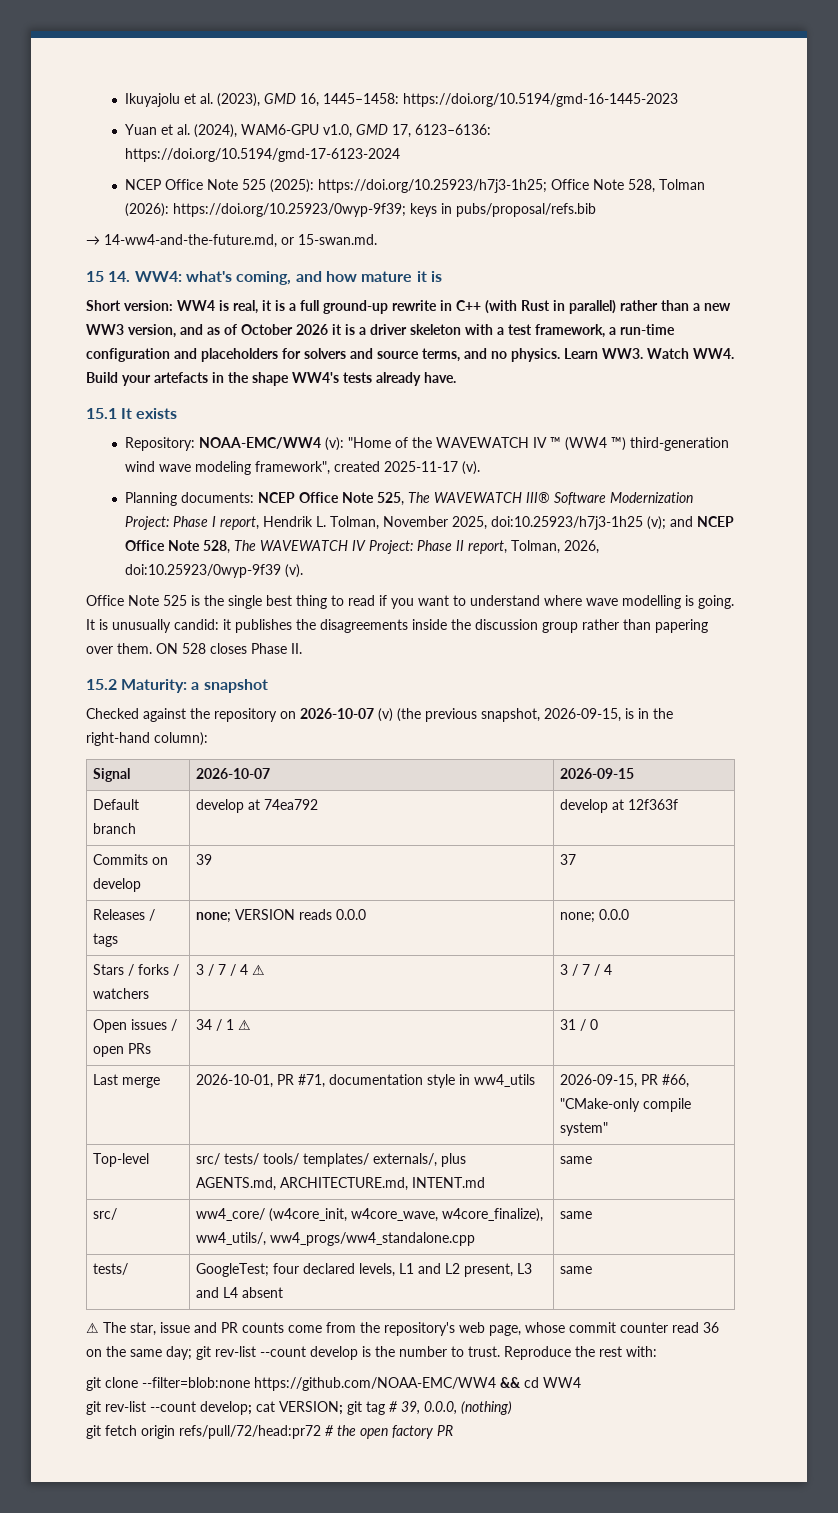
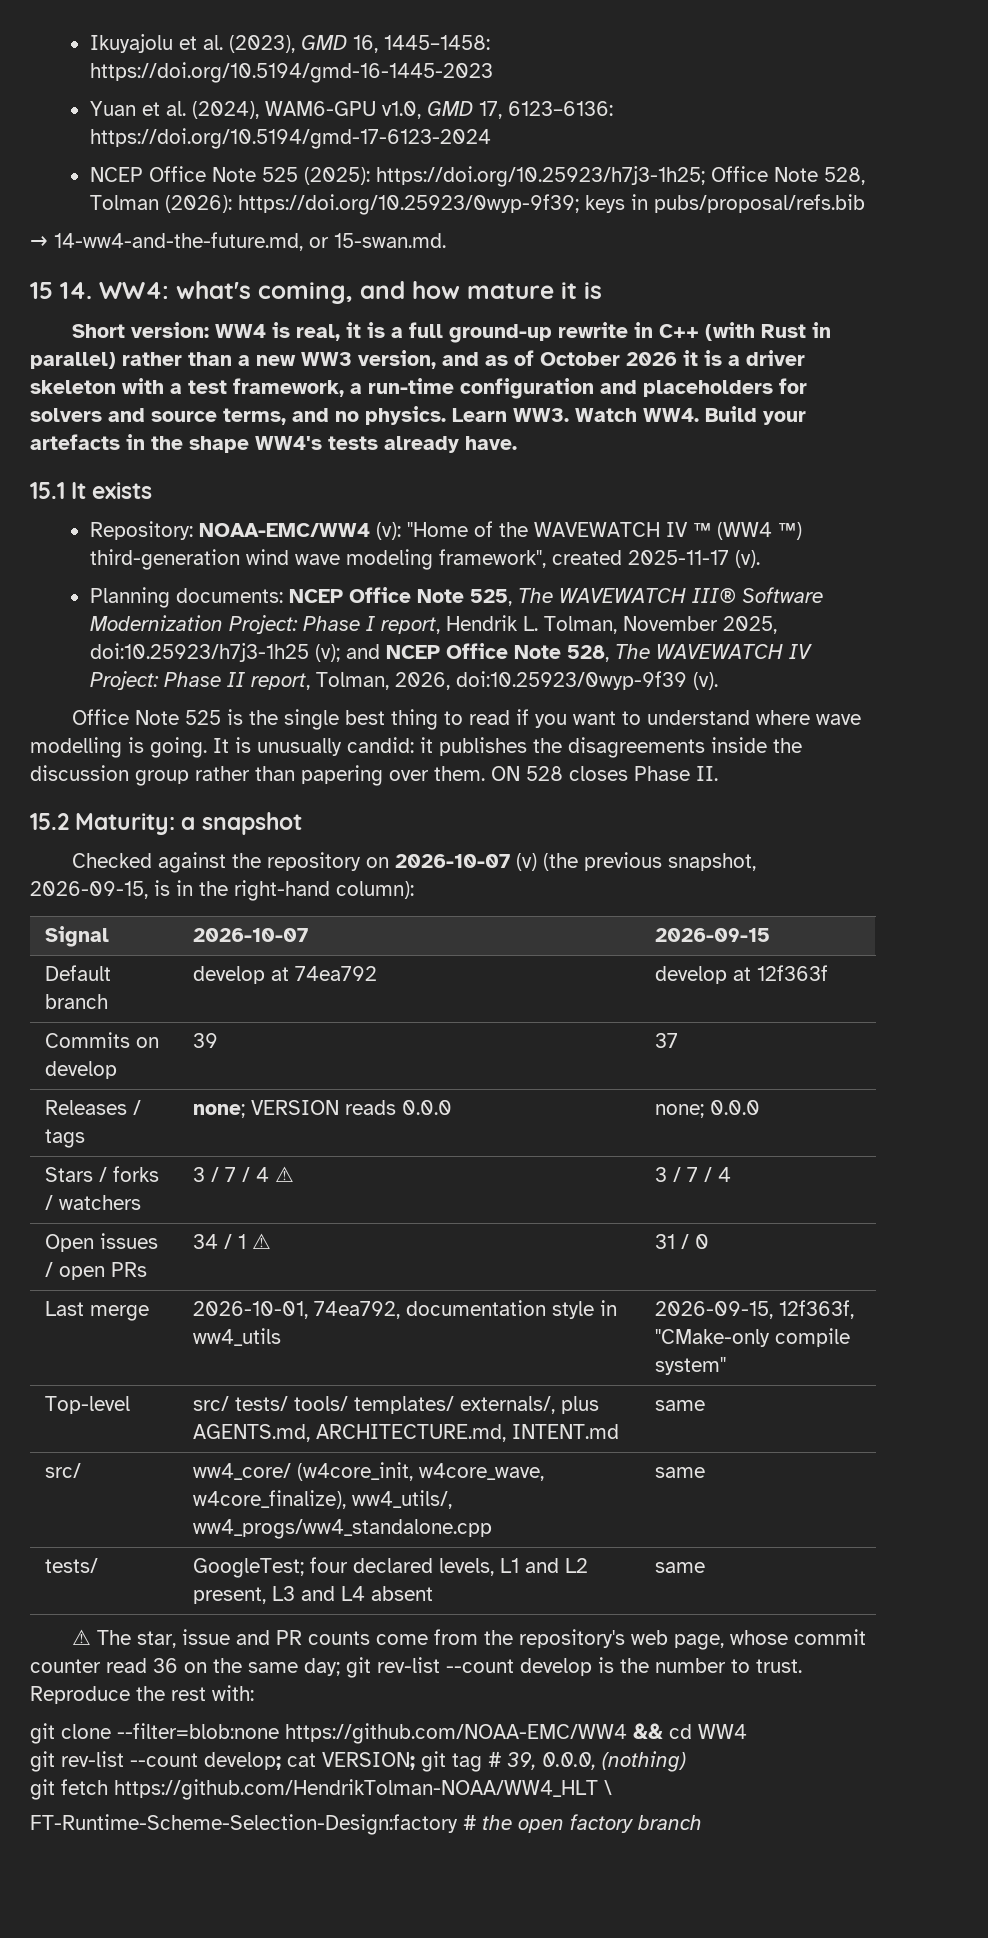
[276,1074,325,1088] PR #71, -> [314,1301,401,1319] 74ea792,
[640,1074,689,1088] PR #66, -> [779,1300,855,1319] 12f363f,
[141,1425,321,1439] origin refs/pull/72/head:pr72 -> [114,1779,612,1800] [30,1814,458,1835] https://github.com/HendrikTolman-NOAA/WW4_HLT \ // FT-Runtime-Scheme-Selection-Design:factory
[437,1425,453,1436] PR -> [638,1815,702,1830] branch

